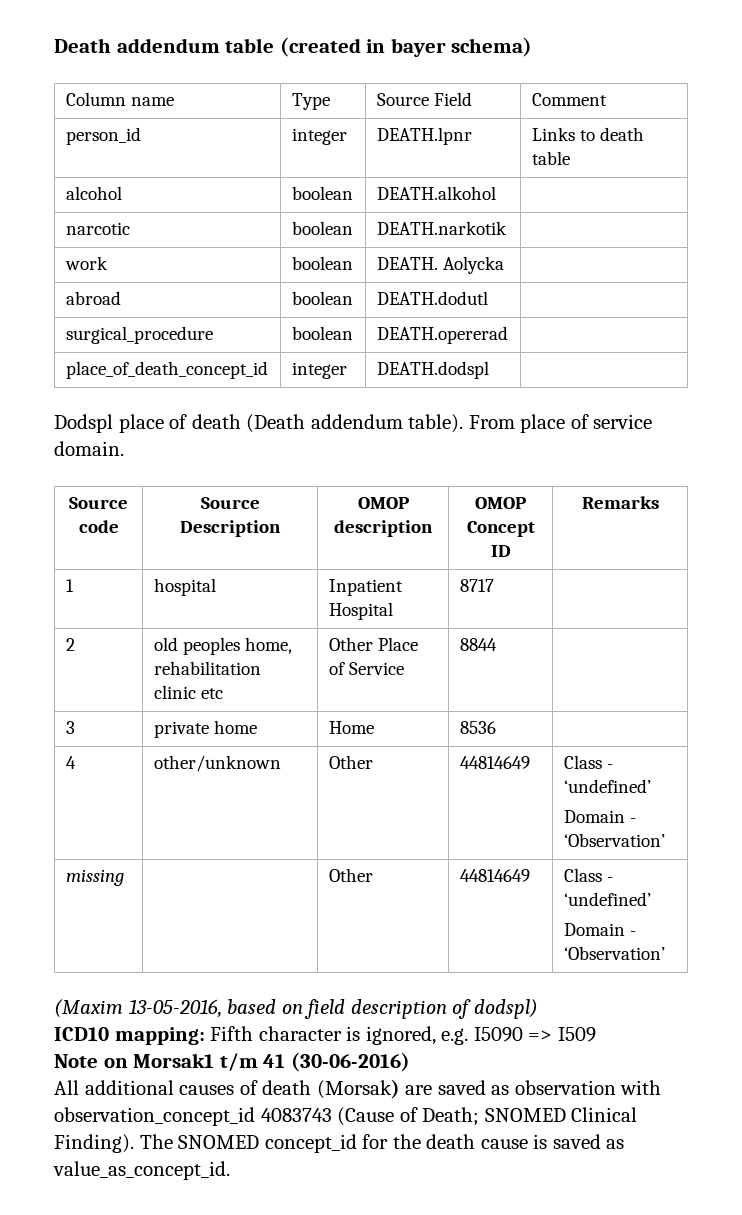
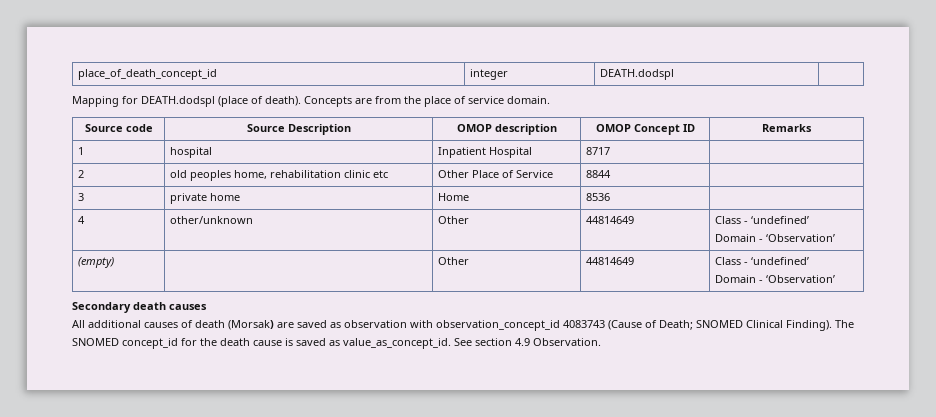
[54,37,533,57] [65,92,174,106] [291,93,330,110] [376,92,472,106] [531,93,607,106] [65,127,141,145] [291,128,347,145] [376,127,472,145] [531,127,644,141] [531,151,570,165] [65,186,122,200] [291,186,353,200] [376,186,496,200] [65,222,130,235] [291,221,353,235] [376,221,507,235] [64,256,108,270] [291,256,353,270] [376,256,504,274] [65,291,121,305] [291,291,353,305] [376,291,488,305] [65,326,213,344] [291,326,353,340] [376,326,508,344] [65,361,268,379] [291,362,347,379] [376,361,489,379] [54,414,515,433] Death addendum table (created in bayer schema) // Column name | Type | Source Field | Comment // person_id | integer | DEATH.lpnr | Links to death table // alcohol | boolean | DEATH.alkohol | // narcotic | boolean | DEATH.narkotik | // work | boolean | DEATH. Aolycka | // abroad | boolean | DEATH.dodutl | // surgical_procedure | boolean | DEATH.opererad | // place_of_death_concept_id | integer | DEATH.dodspl | // Dodspl place of death (Death addendum table). From -> [77,69,217,80] [469,69,508,80] [599,69,674,80] [72,96,421,107] place_of_death_concept_id | integer | DEATH.dodspl | // Mapping for DEATH.dodspl (place of death). Concepts are from the
[65,869,124,886] [328,868,373,882] [459,869,530,882] [563,868,613,882] [563,892,651,906] [563,923,636,936] [563,946,665,960] [54,999,538,1019] [54,1026,596,1045] [54,1052,410,1072] missing | | Other | 44814649 | Class - ‘undefined’ // Domain - ‘Observation’ // (Maxim 13-05-2016, based on field description of dodspl) // ICD10 mapping: Fifth character is ignored, e.g. I5090 => I509 // Note on Morsak1 t/m 41 (30-06-2016) -> [77,257,114,268] [437,257,469,265] [585,257,634,265] [714,257,809,265] [714,275,835,283] [72,302,207,313] (empty) | | Other | 44814649 | Class - ‘undefined’ // Domain - ‘Observation’ // Secondary death causes
(230, 1170) none -> [454,338,601,346] See section 4.9 Observation.

